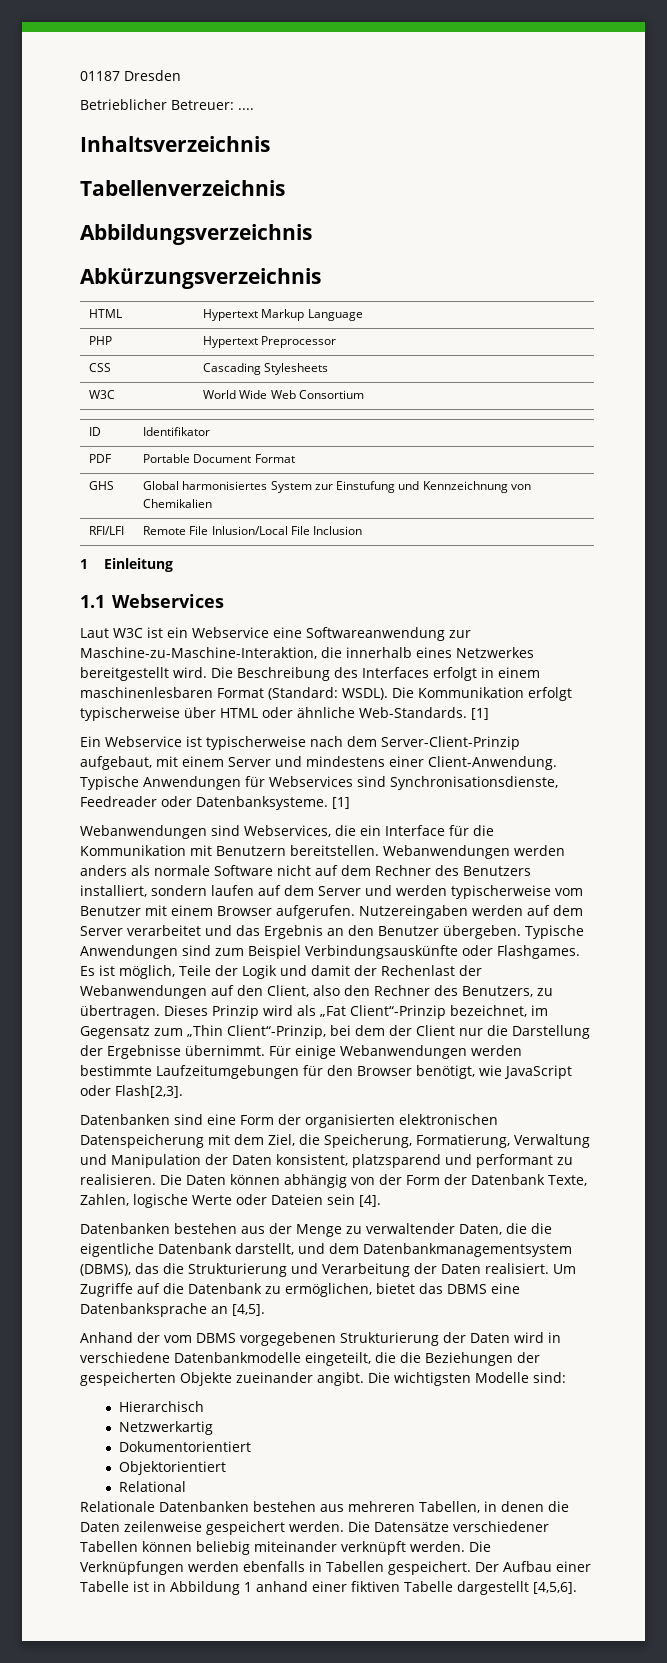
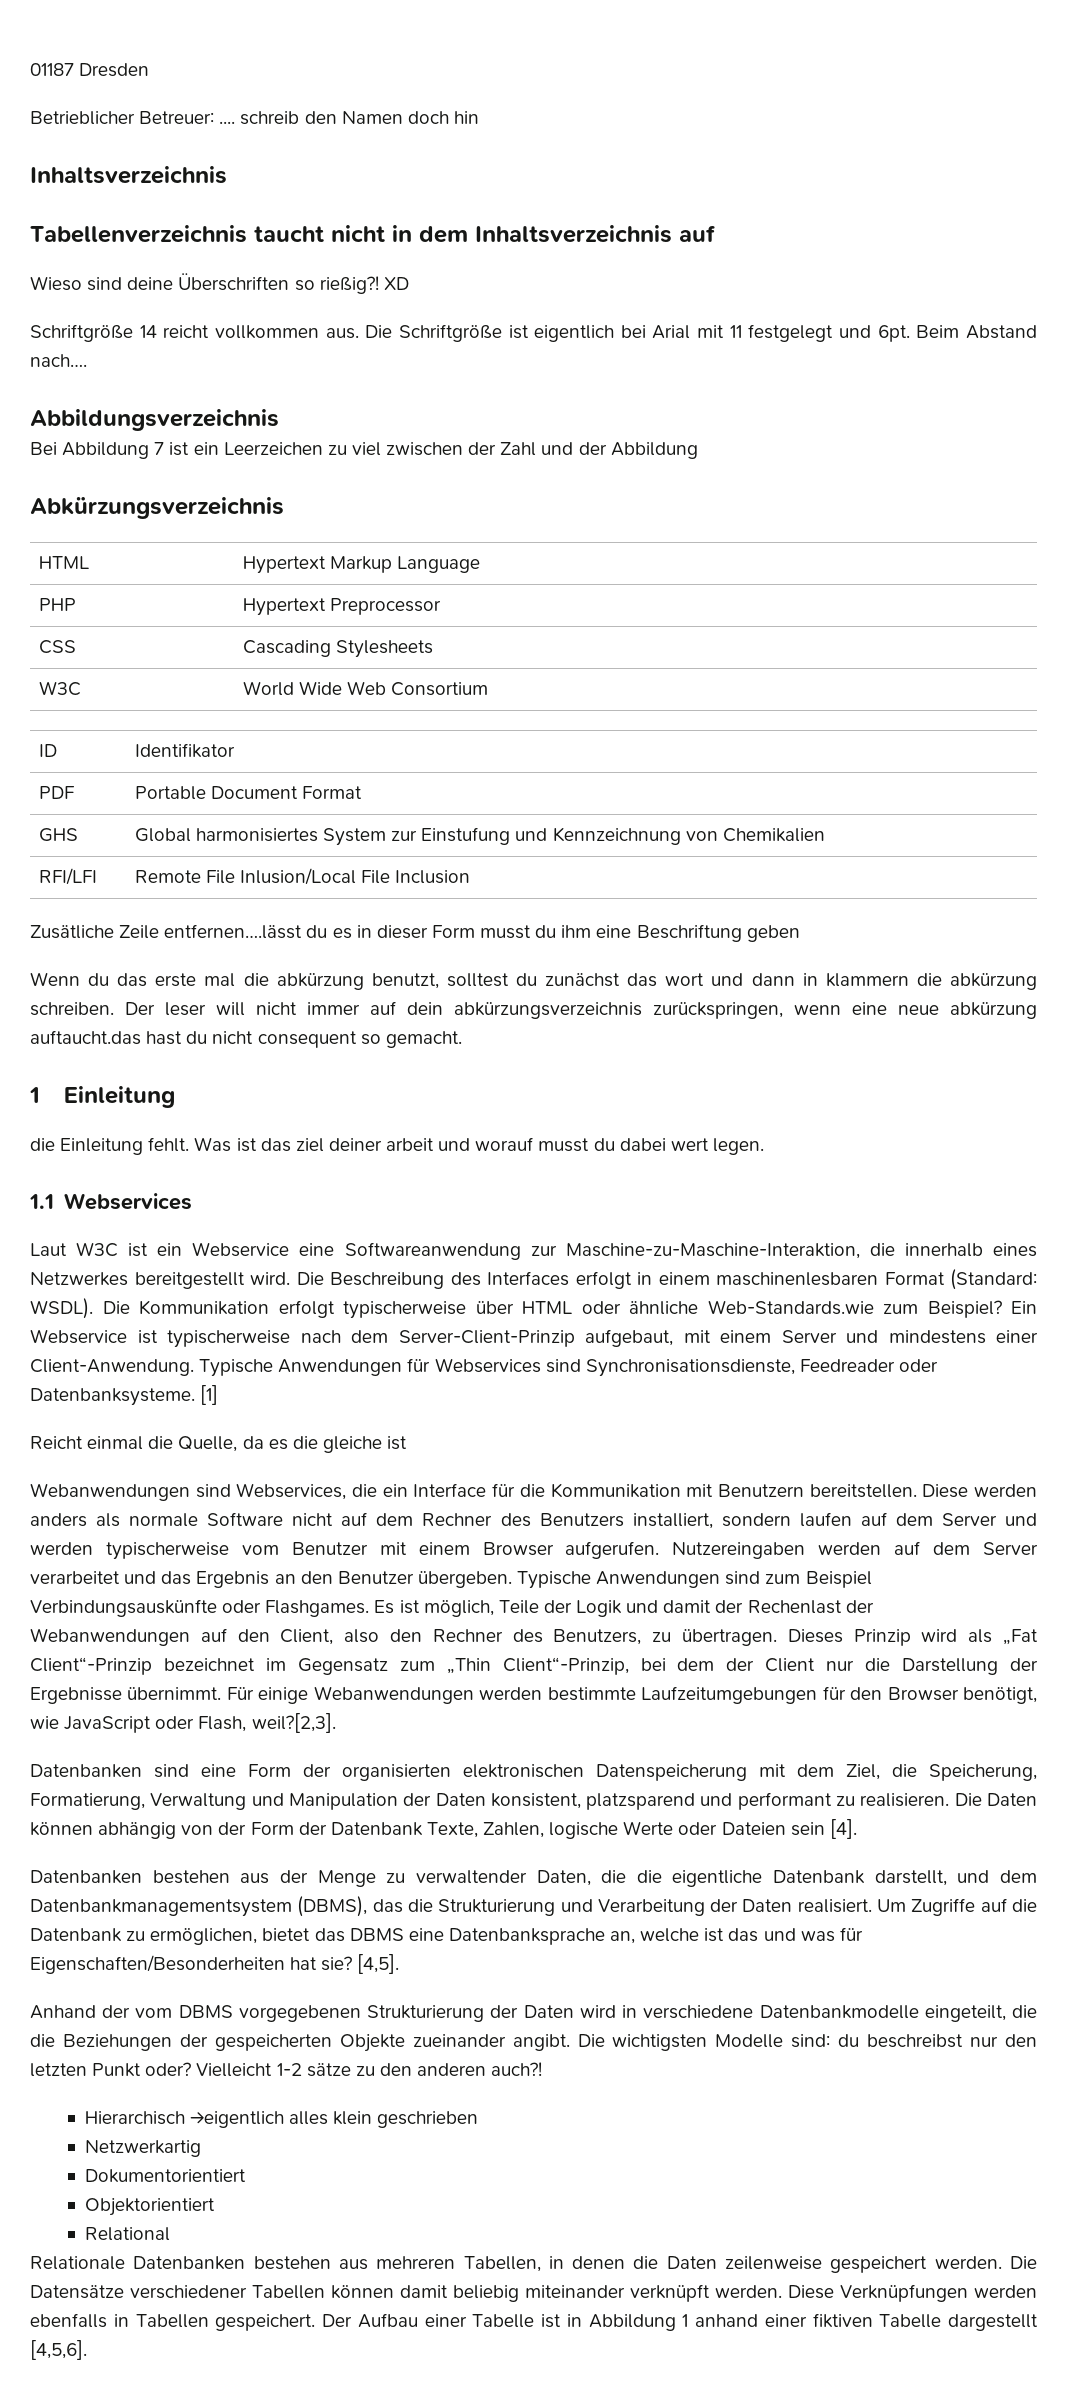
[80,136,270,152] [80,180,285,196] [80,224,312,245] // Inhaltsverzeichnis // Tabellenverzeichnis // Abbildungsverzeichnis -> [240,111,479,125] [30,166,227,184] [30,225,716,243] [30,273,409,294] [30,324,1037,342] [30,354,87,367] [30,409,279,431] [30,442,698,459] schreib den Namen doch hin // Inhaltsverzeichnis // Tabellenverzeichnis taucht nicht in dem Inhaltsverzeichnis auf // Wieso sind deine Überschriften so rießig?! XD // Schriftgröße 14 reicht vollkommen aus. Die Schriftgröße ist eigentlich bei Arial mit 11 festgelegt und 6pt. Beim Abstand nach…. // Abbildungsverzeichnis // Bei Abbildung 7 ist ein Leerzeichen zu viel zwischen der Zahl und der Abbildung
[80,558,173,572] 1 Einleitung -> [30,924,800,942] [30,972,1037,990] [30,1001,1037,1019] [30,1030,462,1048] [29,1086,175,1108] [30,1137,764,1155] Zusätliche Zeile entfernen….lässt du es in dieser Form musst du ihm eine Beschriftung geben // Wenn du das erste mal die abkürzung benutzt, solltest du zunächst das wort und dann in klammern die abkürzung schreiben. Der leser will nicht immer auf dein abkürzungsverzeichnis zurückspringen, wenn eine neue abkürzung auftaucht.das hast du nicht consequent so gemacht. // 1 Einleitung // die Einleitung fehlt. Was ist das ziel deiner arbeit und worauf musst du dabei wert legen.
[359,707,489,720] Web-Standards. [1] // -> [707,1300,1002,1318] Web-Standards.wie zum Beispiel?
(350, 803) none -> [30,1436,408,1453] // Reicht einmal die Quelle, da es die gleiche ist
[383,845,510,859] Webanwendungen -> [922,1484,969,1498] Diese
[450,1005,527,1017] bezeichnet, -> [163,1658,255,1671] bezeichnet
[115,1085,183,1098] Flash[2,3]. -> [198,1713,336,1733] Flash, weil?[2,3].
[211,1306,228,1314] an -> [610,1927,863,1944] [30,1955,353,1974] an, welche ist das und was für Eigenschaften/Besonderheiten hat sie?
[118,1401,204,1412] // Hierarchisch -> [838,2034,1038,2048] [30,2062,543,2077] [84,2111,479,2128] du beschreibst nur den letzten Punkt oder? Vielleicht 1-2 sätze zu den anderen auch?! // Hierarchisch →eigentlich alles klein geschrieben
(192, 1546) none -> [400,2285,448,2298] damit
[468,1541,491,1552] Die -> [788,2285,834,2299] Diese

